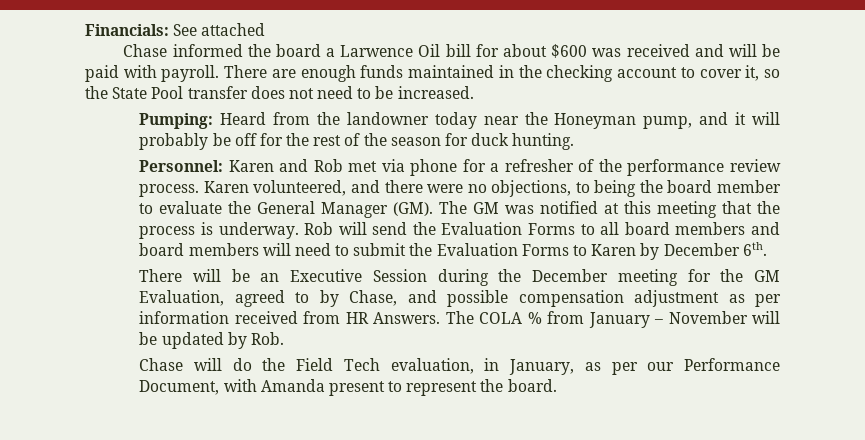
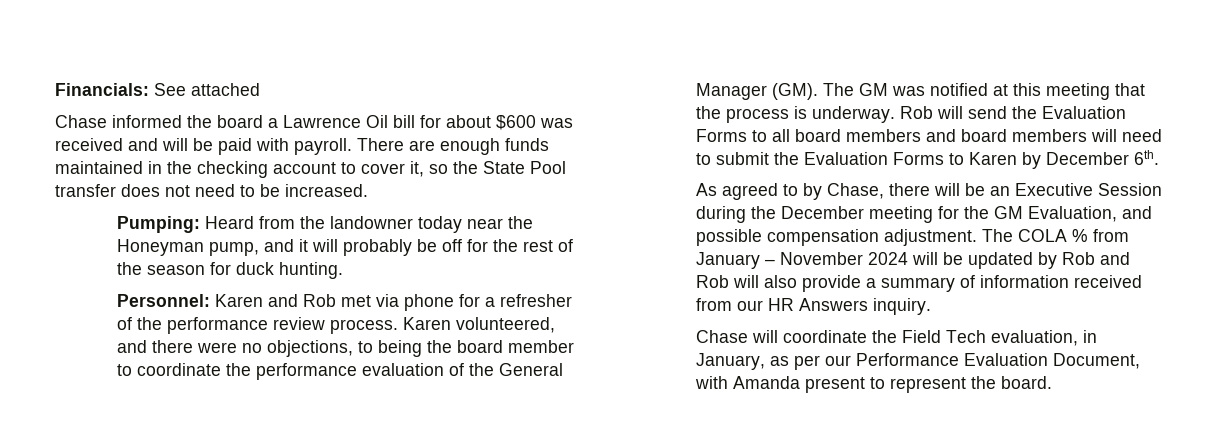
[340,45,414,57] Larwence -> [283,115,361,128] Lawrence
[159,201,223,214] evaluate -> [137,363,465,380] coordinate the performance evaluation of
[139,269,183,282] There -> [696,183,931,200] As agreed to by Chase, there
[234,290,781,307] [139,311,441,324] agreed to by Chase, and possible compensation adjustment as per information received from HR Answers. -> [1122,206,1153,219] [696,229,978,246] and possible compensation adjustment.
(748, 317) none -> [868,252,909,265] 2024
[250,332,284,345] Rob. -> [1062,252,1131,265] [696,275,1143,292] [696,298,932,315] Rob and Rob will also provide a summary of information received from our HR Answers inquiry.
[232,358,252,371] do -> [783,330,868,343] coordinate
(781, 364) none -> [964,353,1049,366] Evaluation

